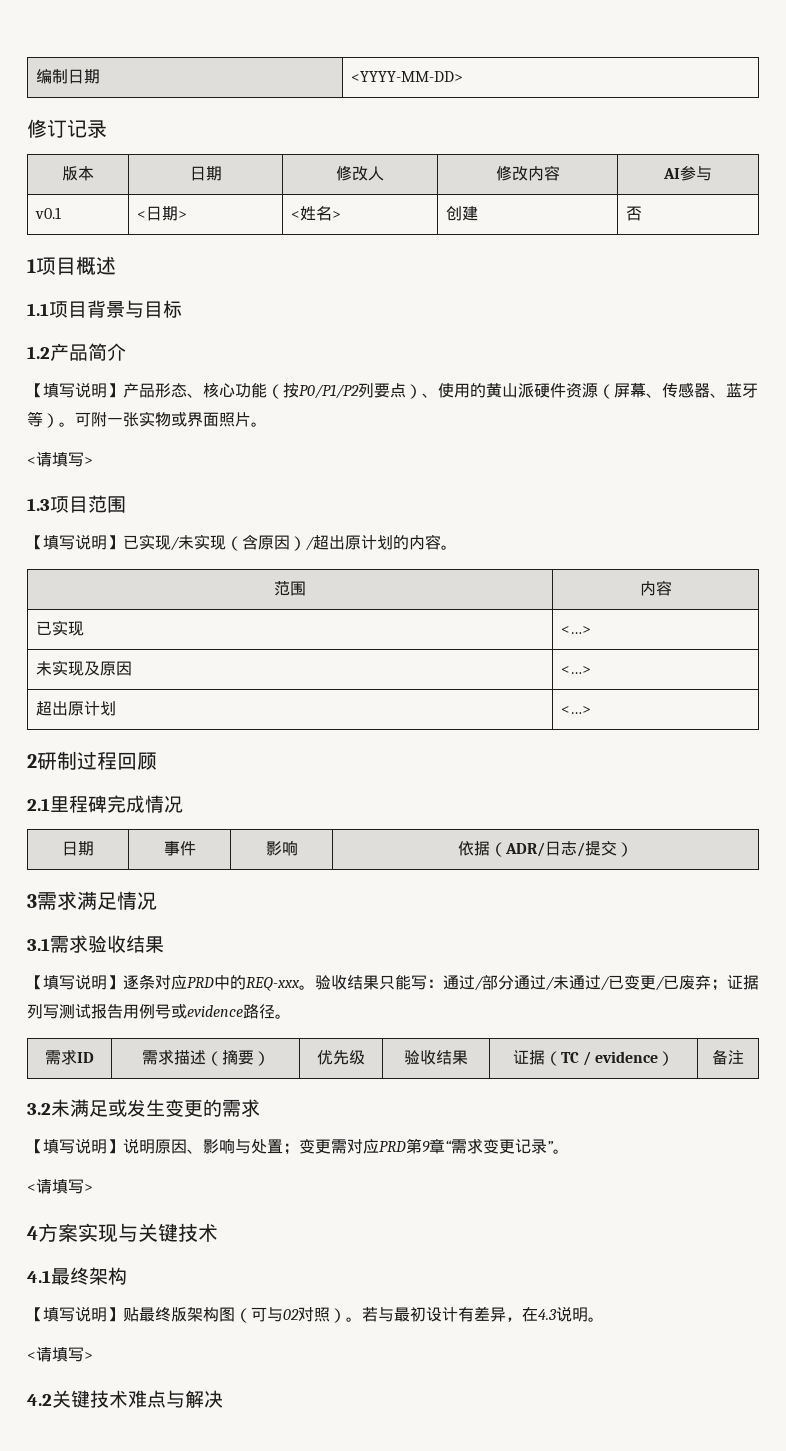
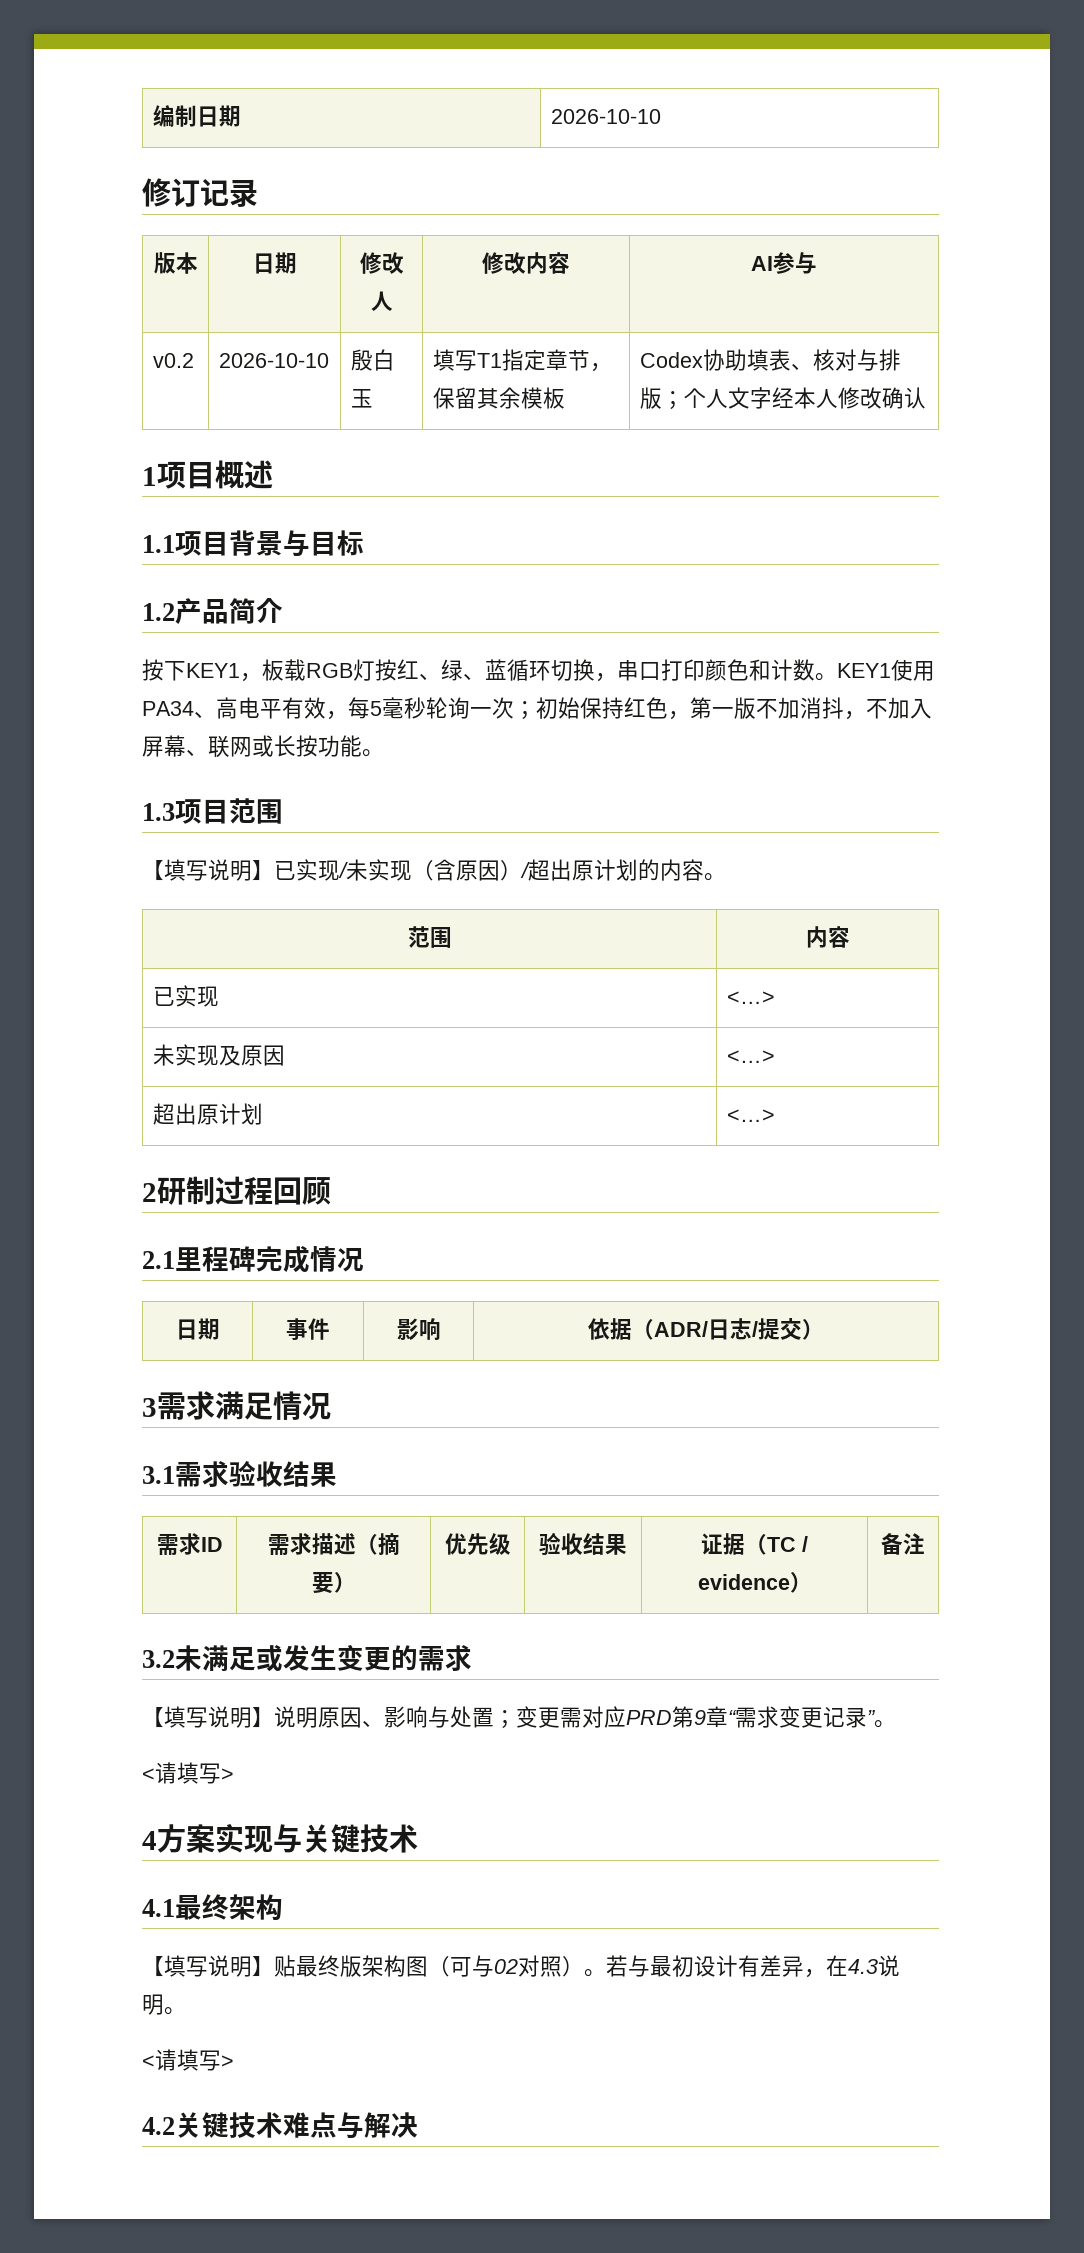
[350,71,463,82] <YYYY-MM-DD> -> [550,109,661,124] 2026-10-10
[34,207,61,219] [136,206,187,221] [290,206,341,221] [445,206,478,221] [625,206,642,221] v0.1 | <日期> | <姓名> | 创建 | 否 -> [152,353,194,368] [218,353,329,368] [350,349,395,371] [350,389,373,408] [432,349,612,372] [432,387,565,409] [639,349,901,371] [639,387,926,410] v0.2 | 2026-10-10 | 殷白玉 | 填写T1指定章节，保留其余模板 | Codex协助填表、核对与排版；个人文字经本人修改确认
[27,382,758,399] [27,411,267,428] [27,452,93,467] 【填写说明】产品形态、核心功能（按P0/P1/P2列要点）、使用的黄山派硬件资源（屏幕、传感器、蓝牙等）。可附一张实物或界面照片。 // <请填写> -> [142,659,935,682] [142,697,932,720] [142,735,384,758] 按下KEY1，板载RGB灯按红、绿、蓝循环切换，串口打印颜色和计数。KEY1使用PA34、高电平有效，每5毫秒轮询一次；初始保持红色，第一版不加消抖，不加入屏幕、联网或长按功能。
[27,974,759,991] [27,1004,291,1019] // 【填写说明】逐条对应PRD中的REQ-xxx。验收结果只能写：通过/部分通过/未通过/已变更/已废弃；证据列写测试报告用例号或evidence路径。 -> (337, 1474) none

